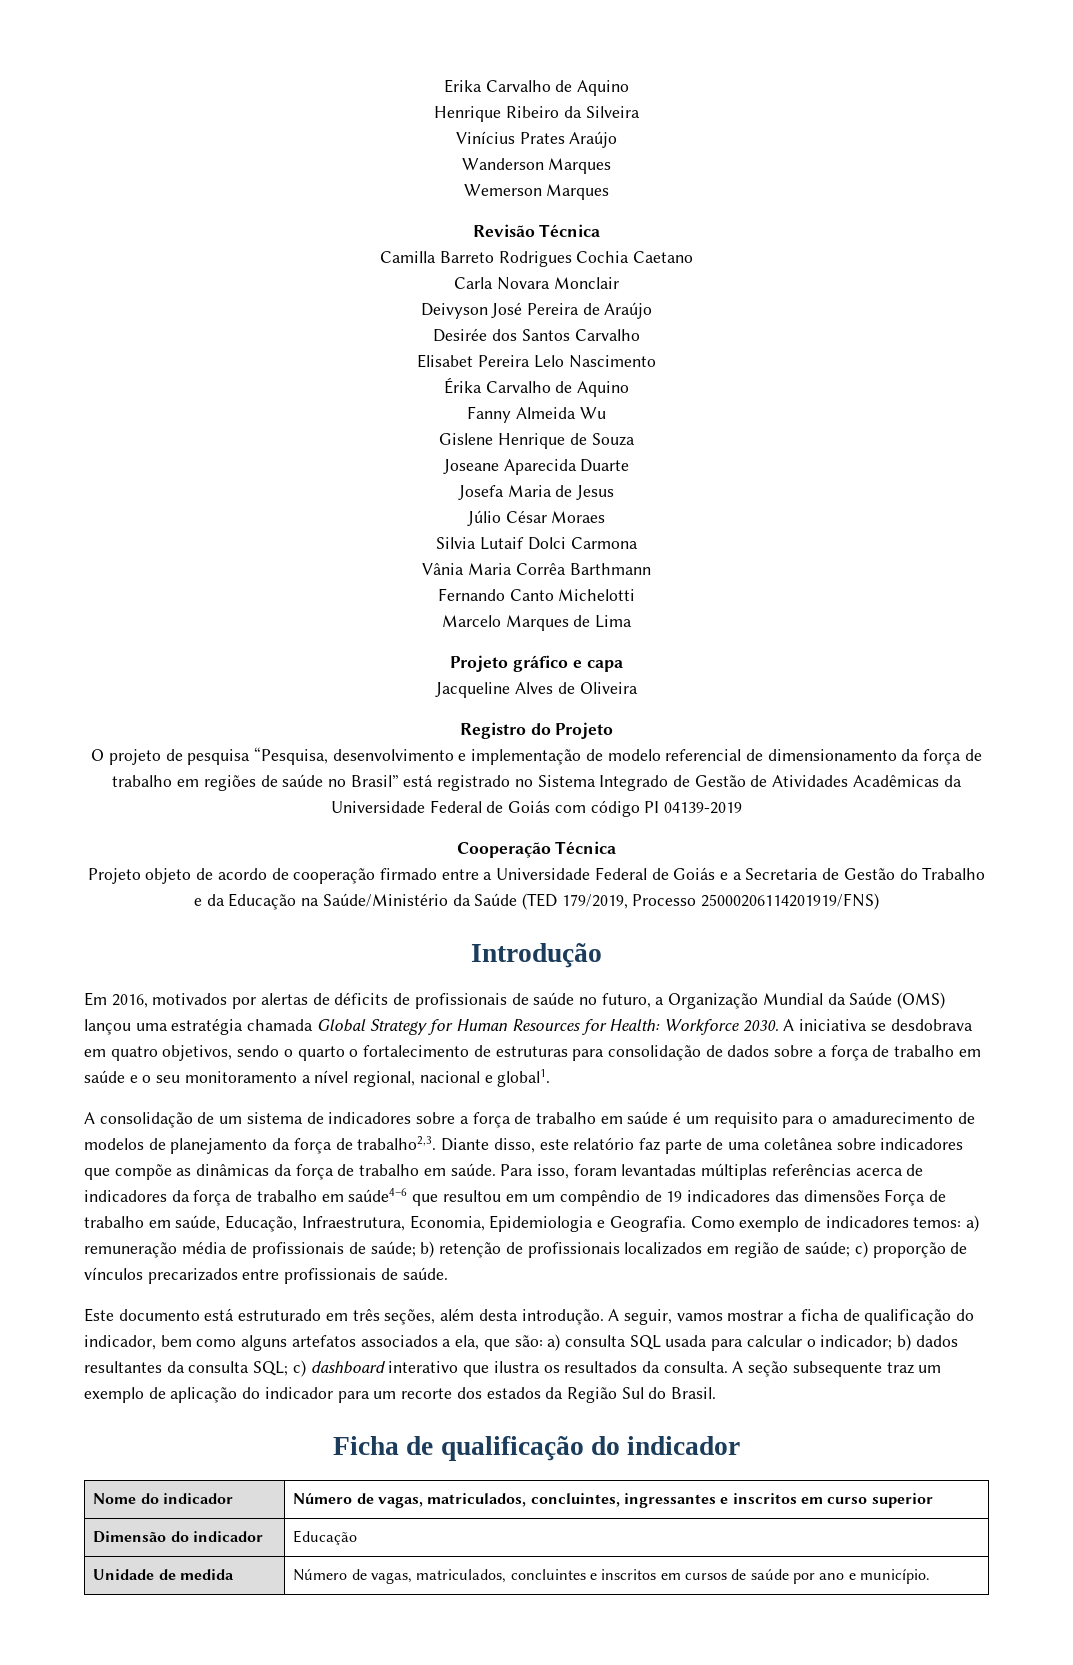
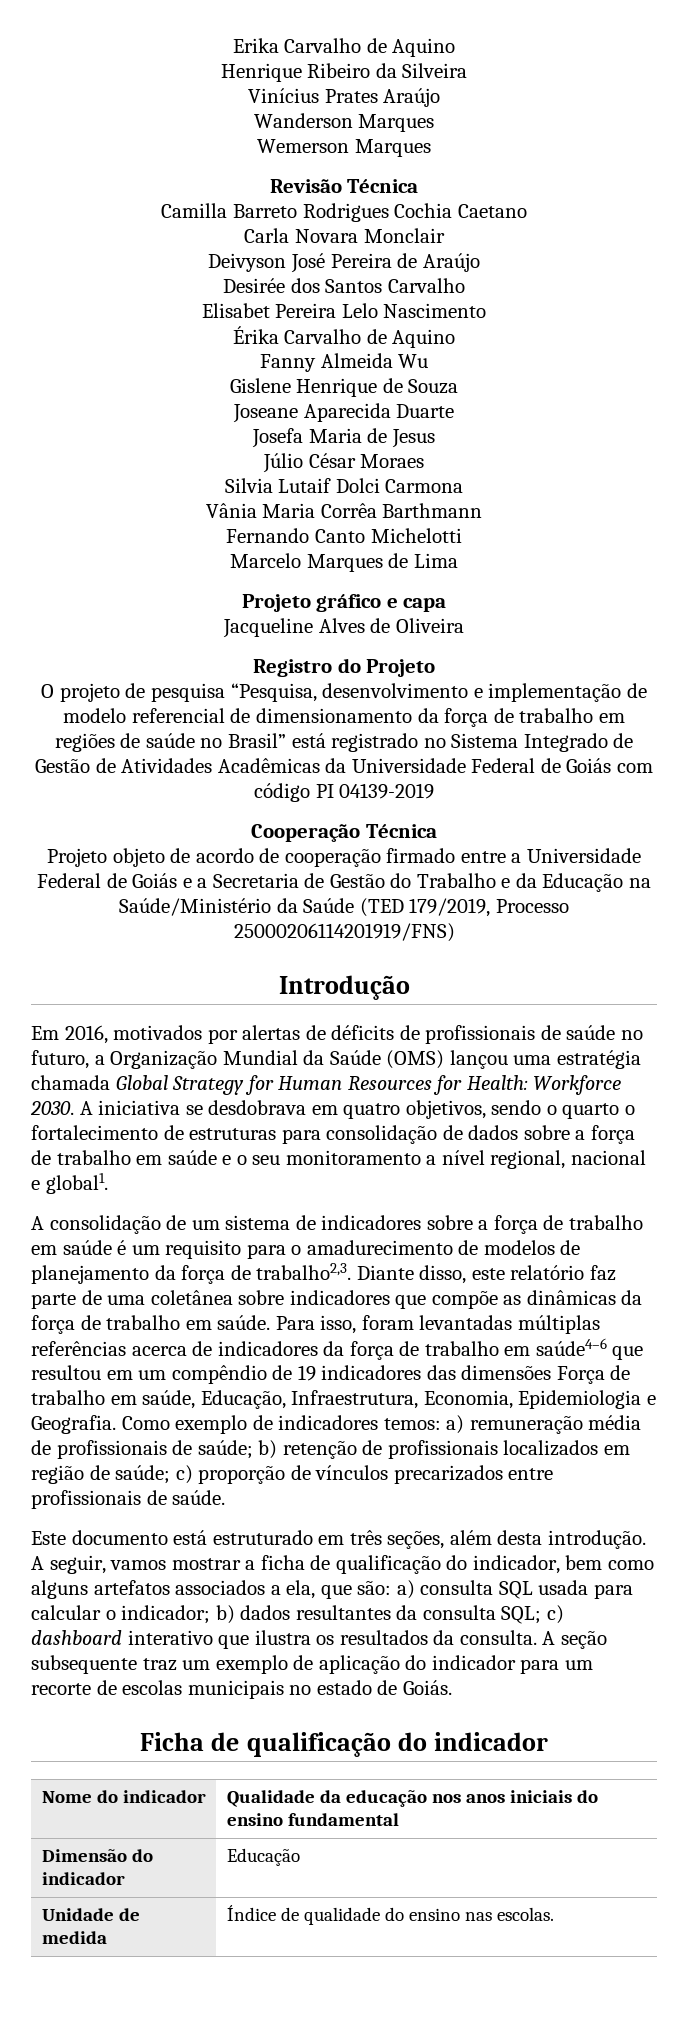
[456,1387,717,1403] dos estados da Região Sul do Brasil. -> [96,1680,452,1699] de escolas municipais no estado de Goiás.
[293,1493,933,1508] Número de vagas, matriculados, concluintes, ingressantes e inscritos em curso superior -> [226,1790,598,1807] [226,1813,399,1826] Qualidade da educação nos anos iniciais do ensino fundamental
[293,1569,930,1584] Número de vagas, matriculados, concluintes e inscritos em cursos de saúde por ano e município. -> [226,1905,554,1925] Índice de qualidade do ensino nas escolas.

